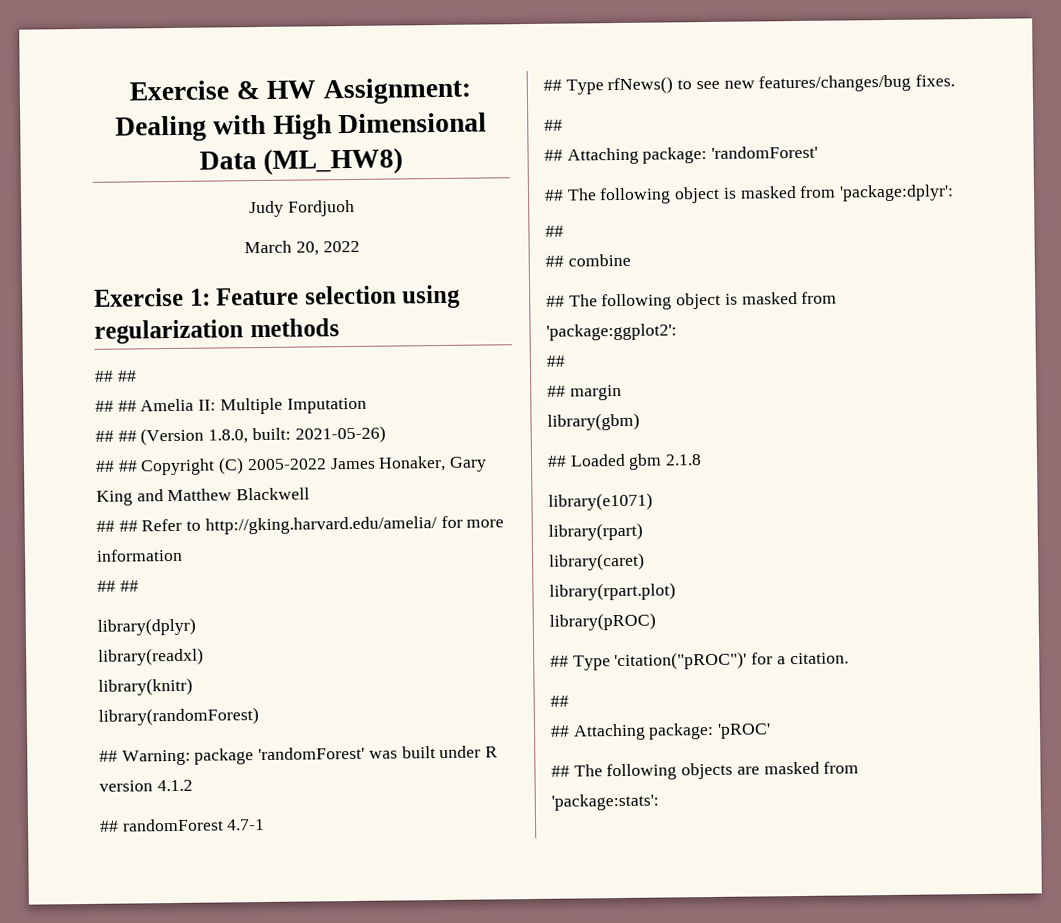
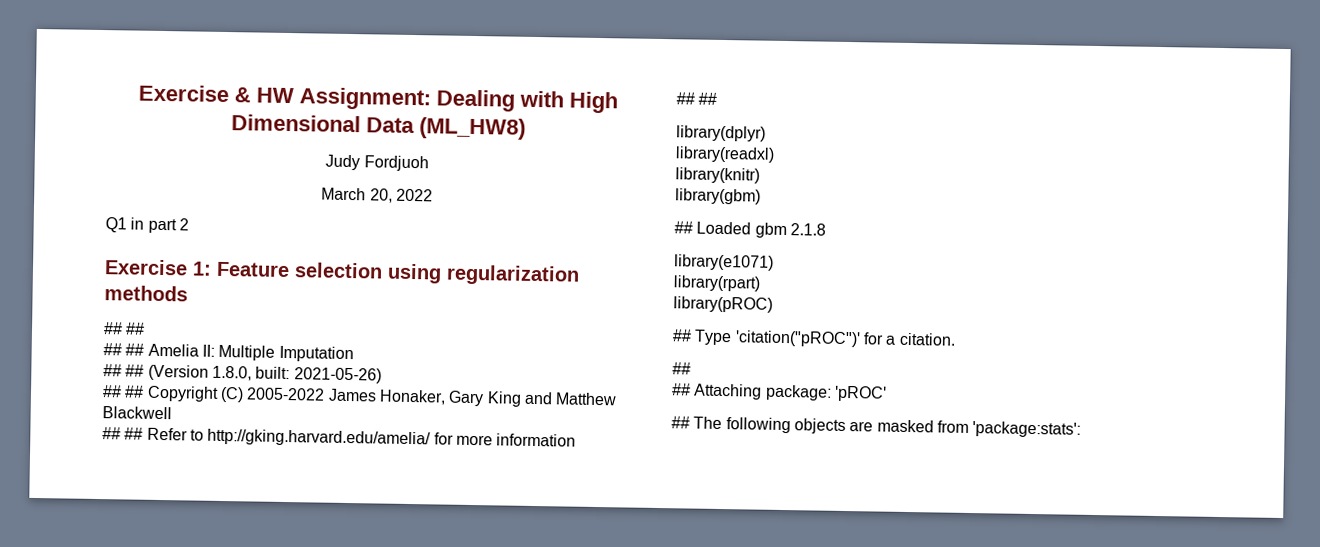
(360, 246) none -> [105,217,189,234] // Q1 in part 2
[98,707,259,726] [99,745,499,766] [99,779,193,792] [99,818,266,832] [543,74,956,95] [544,119,563,131] [544,145,819,165] [544,184,955,205] [545,225,564,237] [545,253,631,267] [546,291,838,311] [546,323,677,341] [546,355,565,367] [547,384,622,401] // library(randomForest) // ## Warning: package 'randomForest' was built under R version 4.1.2 // ## randomForest 4.7-1 // ## Type rfNews() to see new features/changes/bug fixes. // ## // ## Attaching package: 'randomForest' // ## The following object is masked from 'package:dplyr': // ## // ## combine // ## The following object is masked from 'package:ggplot2': // ## // ## margin -> (760, 175) none
[549,552,645,571] [549,582,676,601] // library(caret) // library(rpart.plot) -> (760, 283) none

